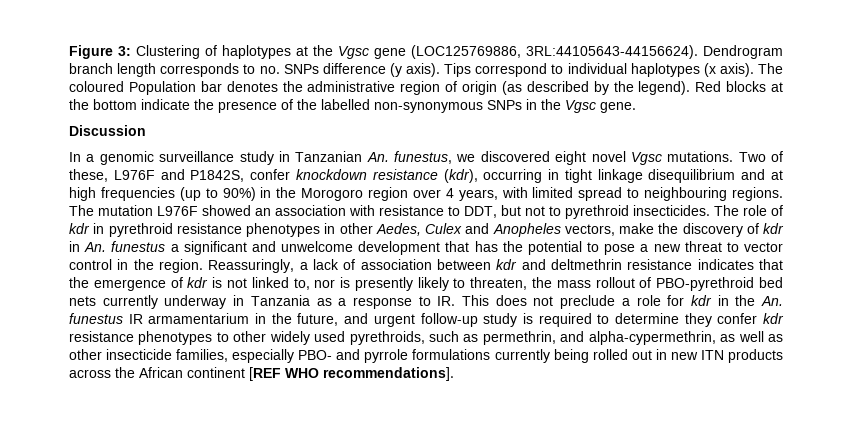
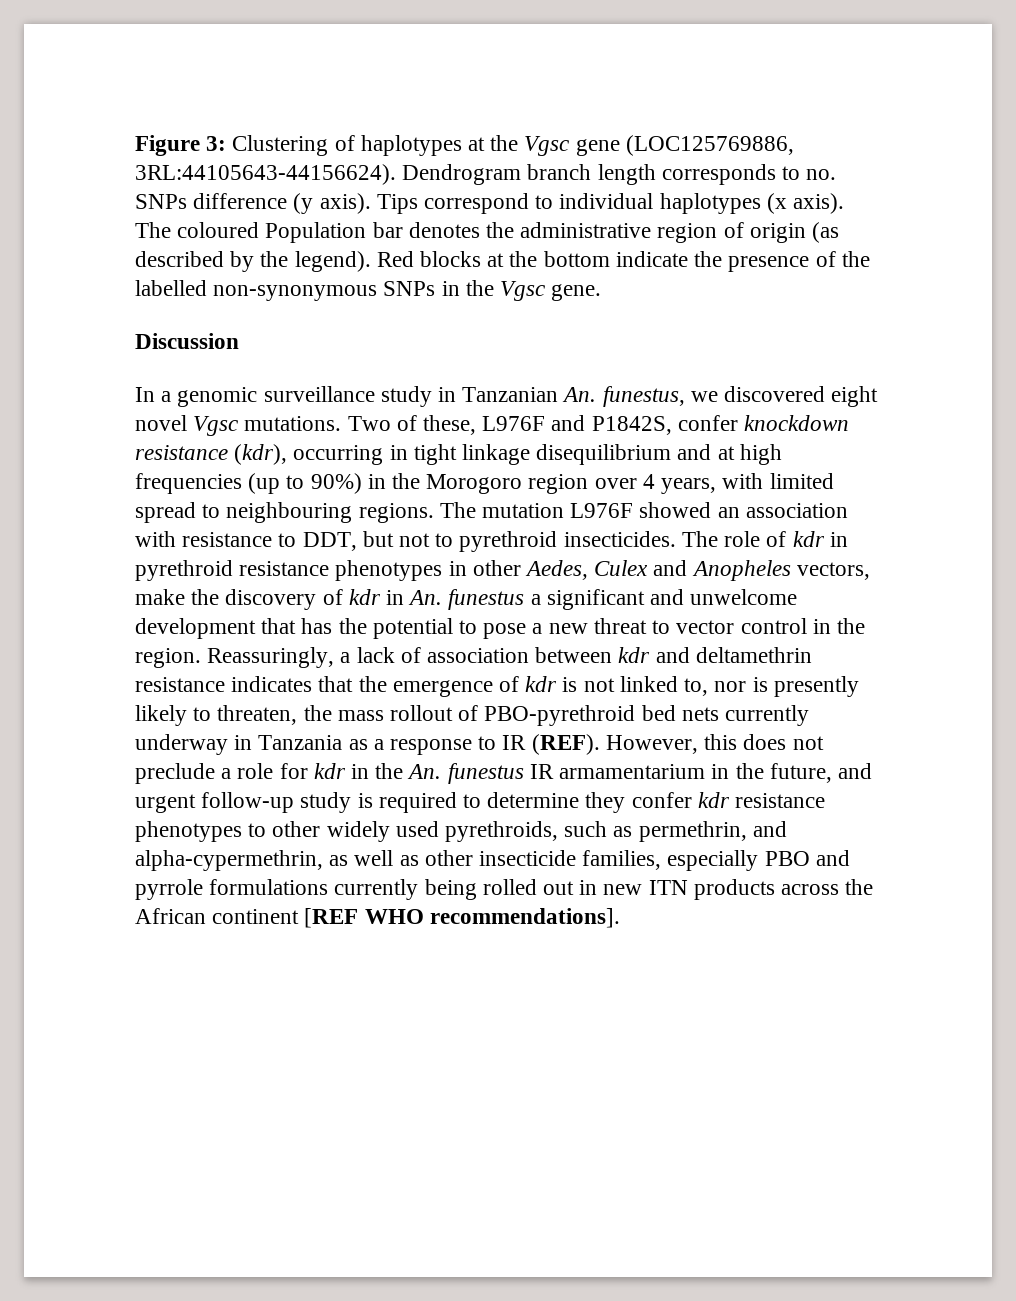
[550,259,622,270] deltmethrin -> [695,647,812,663] deltamethrin
[437,295,489,306] IR. This -> [502,734,738,755] IR (REF). However, this
[298,350,333,360] PBO- -> [764,851,810,866] PBO

